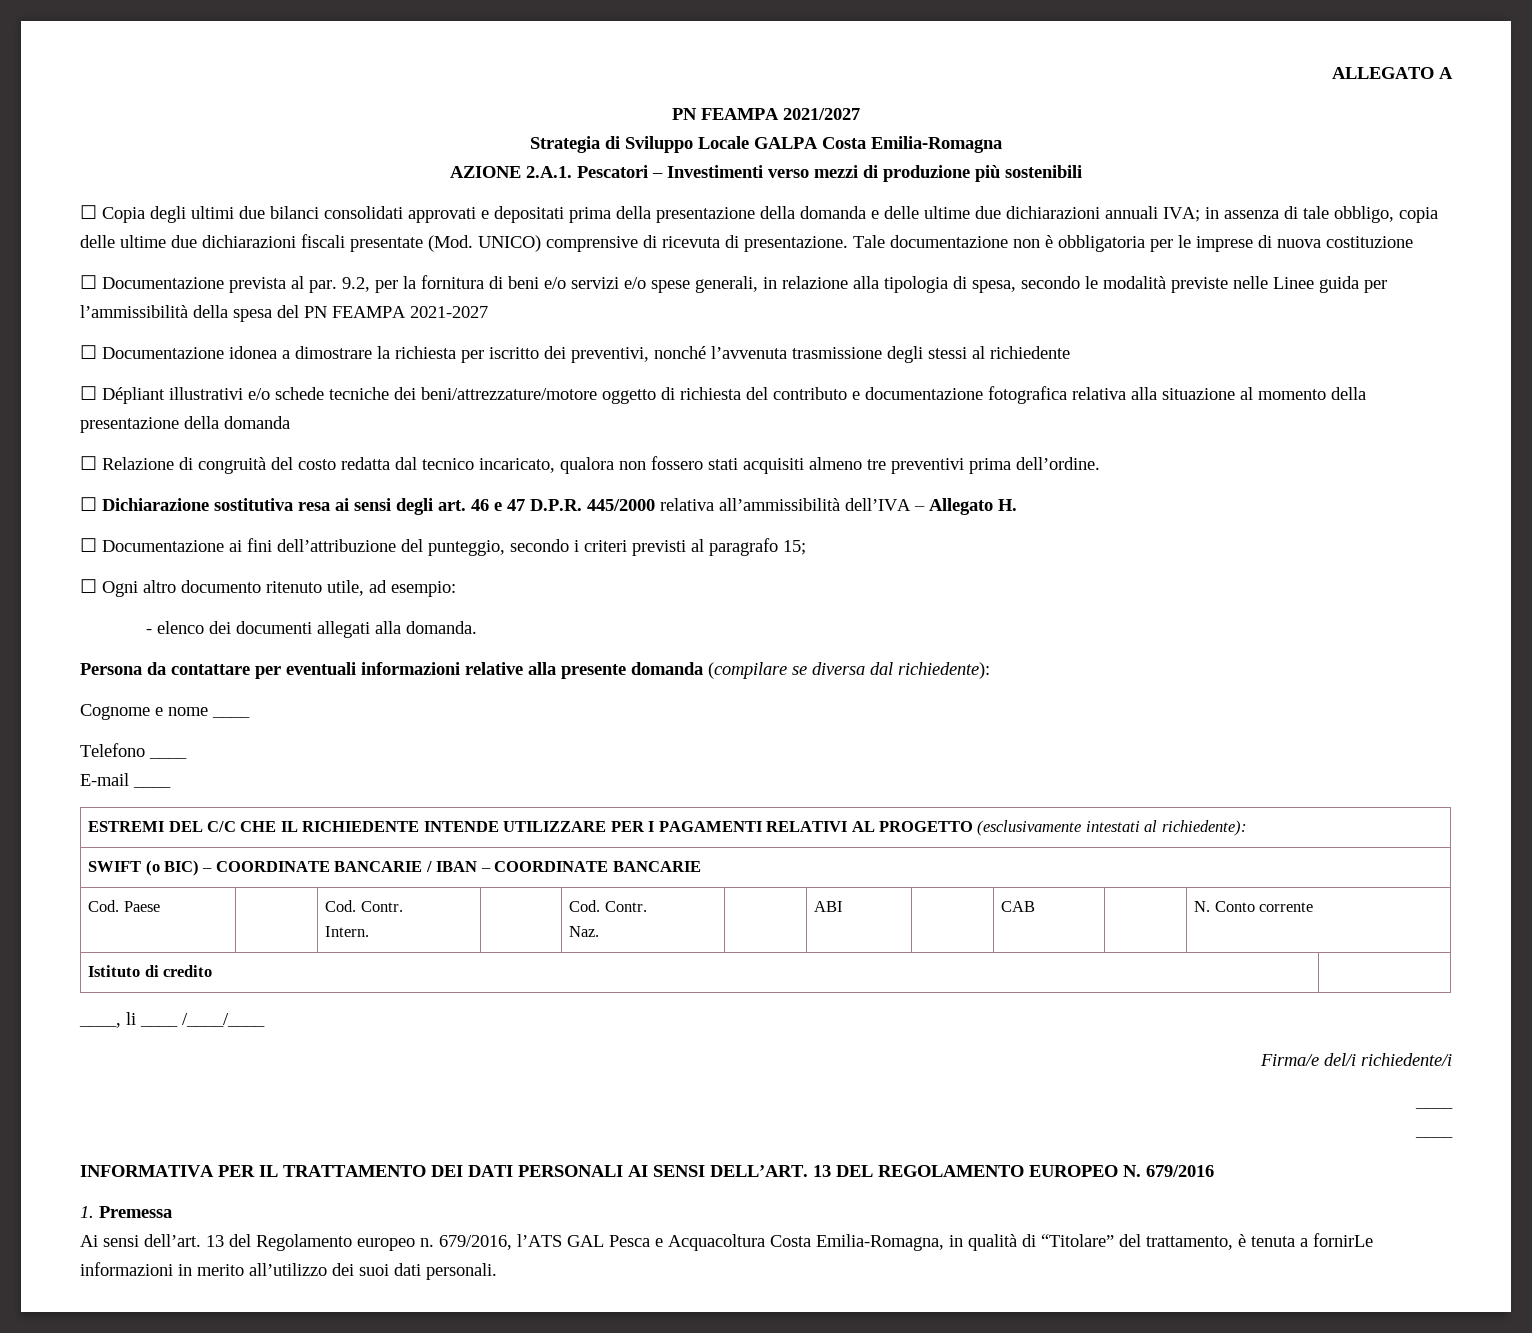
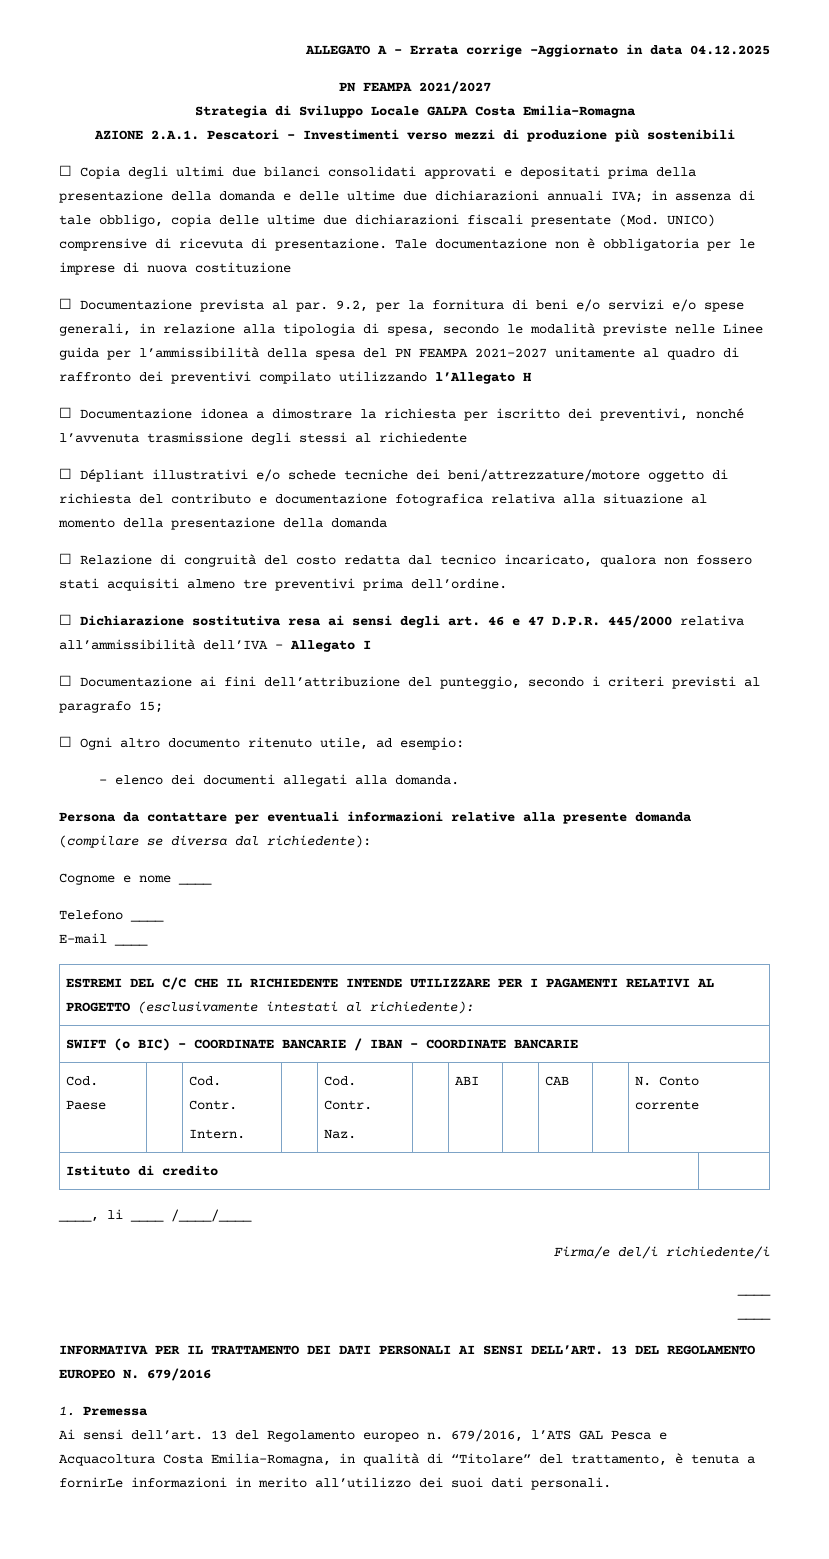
(1453, 73) none -> [394,44,770,57] - Errata corrige -Aggiornato in data 04.12.2025
(488, 312) none -> [555,347,739,360] [59,371,532,384] unitamente al quadro di raffronto dei preventivi compilato utilizzando l’Allegato H
[998,499,1017,511] H. -> [363,640,371,649] I

